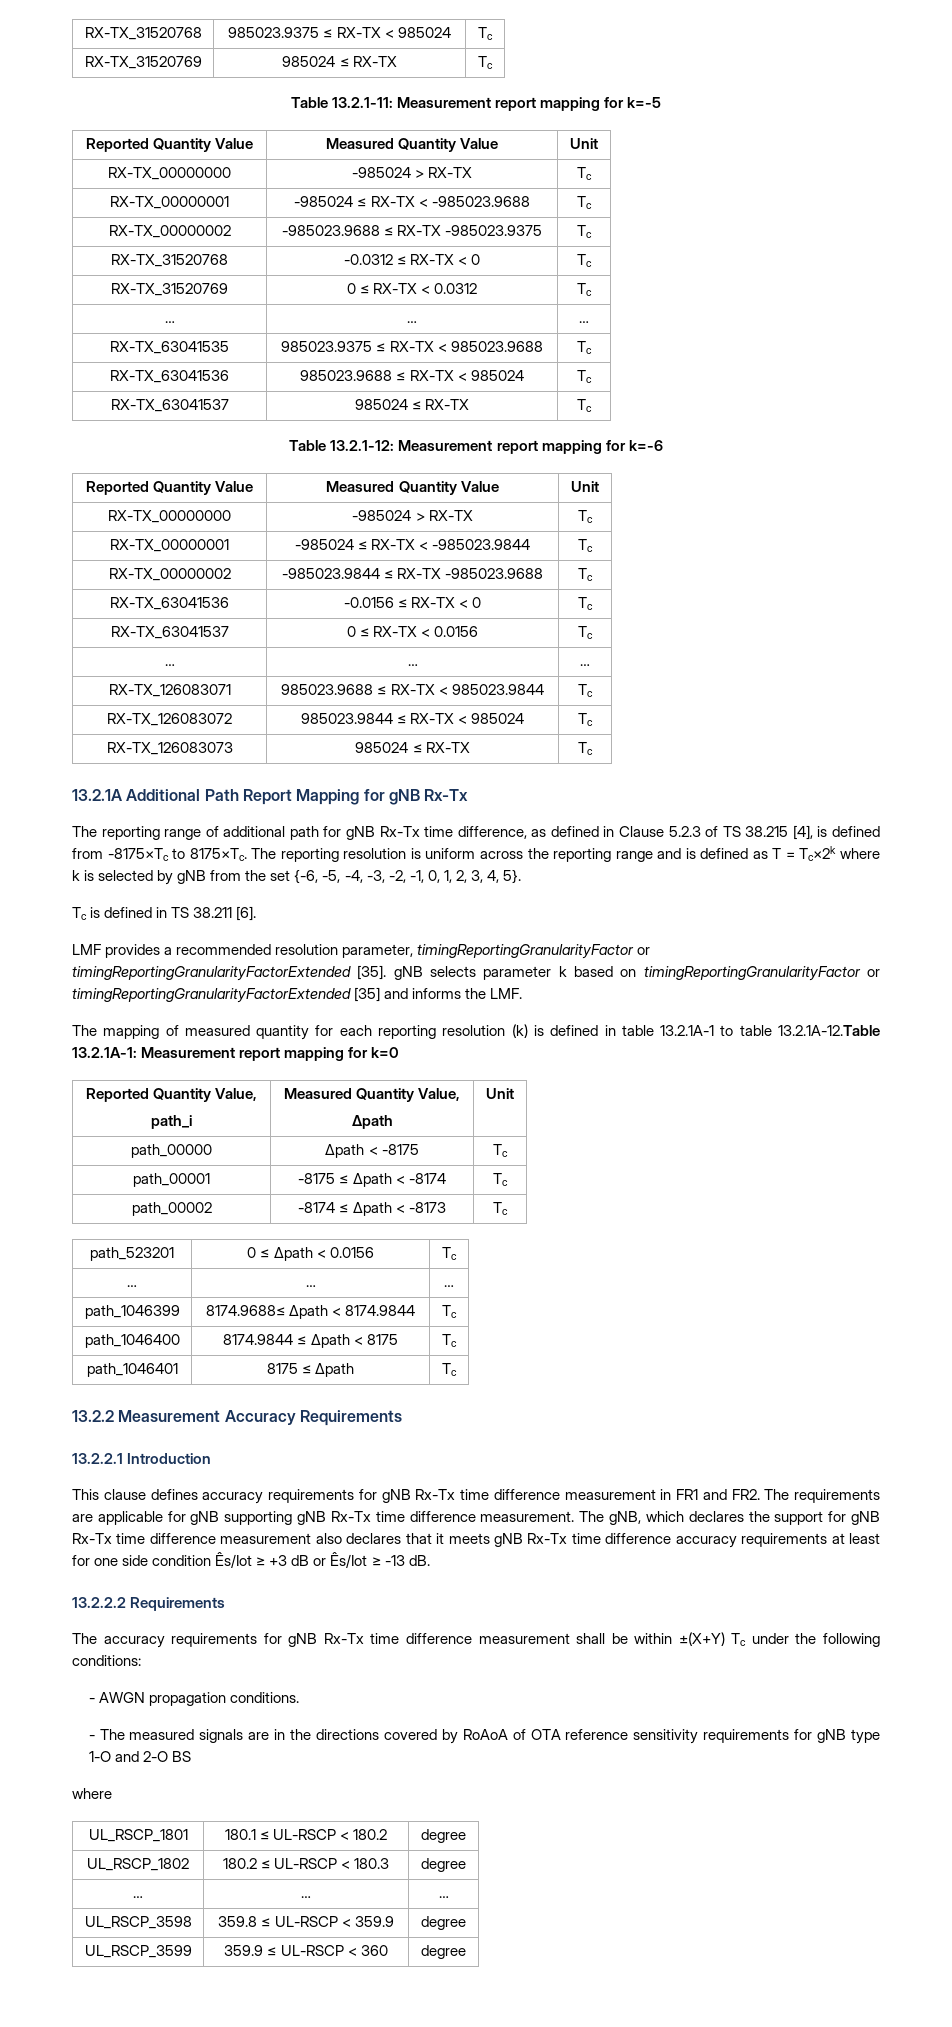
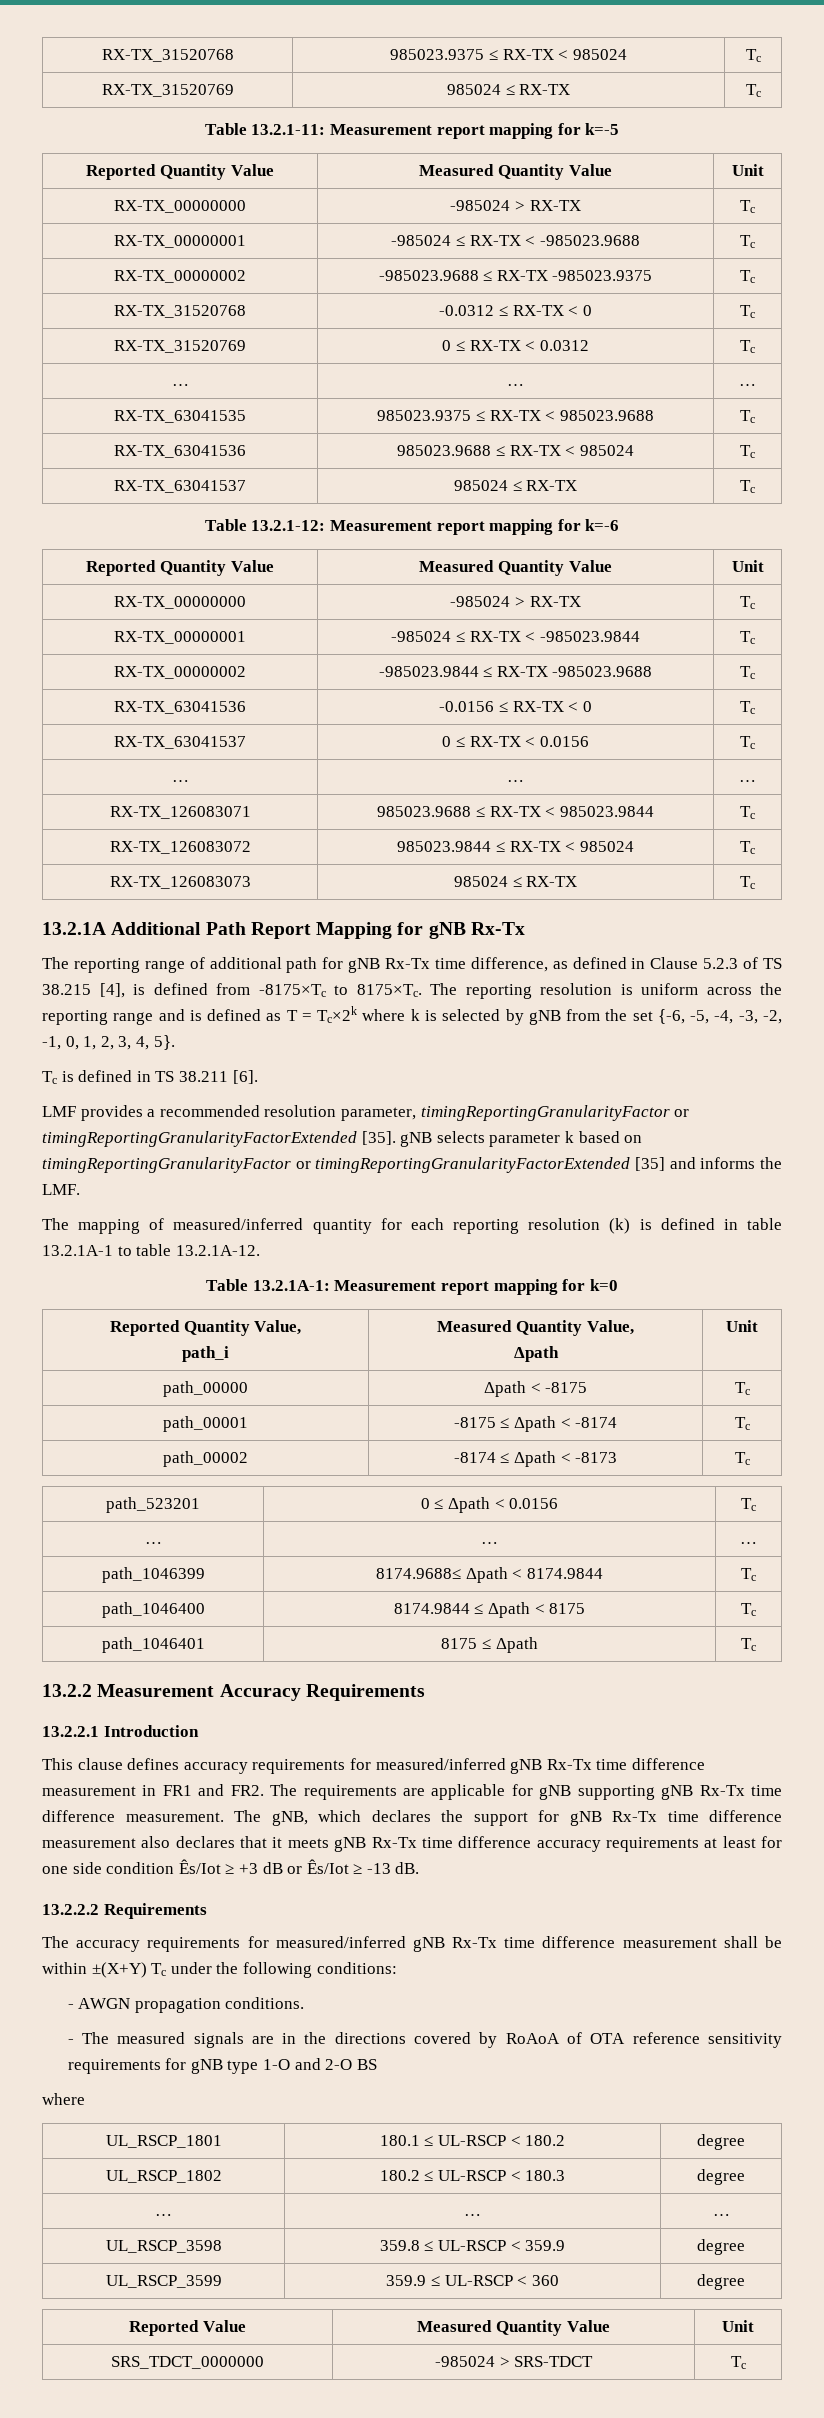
[184,1025,250,1036] measured -> [173,1218,304,1230] measured/inferred
[777,1025,880,1036] 13.2.1A-12.Table -> [175,1245,260,1256] [206,1279,249,1291] 13.2.1A-12. // Table
(377, 1494) none -> [375,1758,506,1770] measured/inferred
(282, 1638) none -> [275,1936,406,1948] measured/inferred
(466, 1952) none -> [129,2320,246,2336] [417,2320,610,2336] [722,2320,754,2332] [111,2356,264,2369] [434,2356,594,2367] [730,2356,746,2369] // Reported Value | Measured Quantity Value | Unit // SRS_TDCT_0000000 | -985024 > SRS-TDCT | Tc

